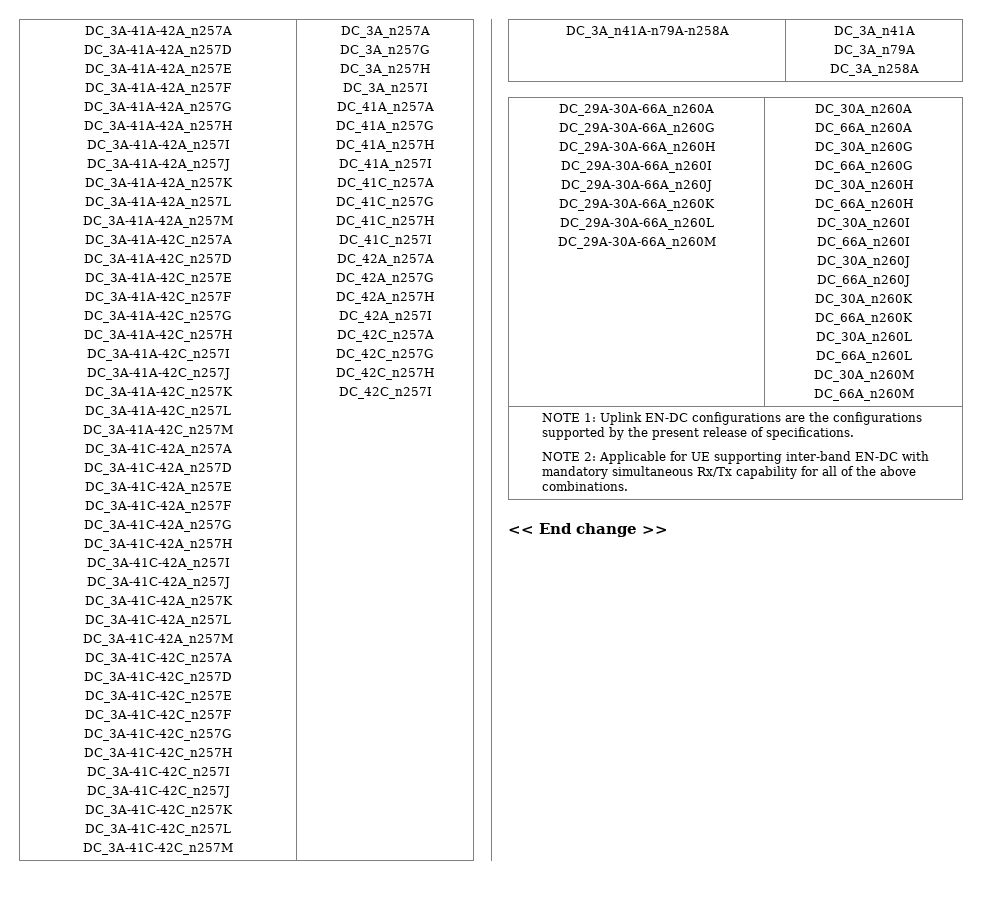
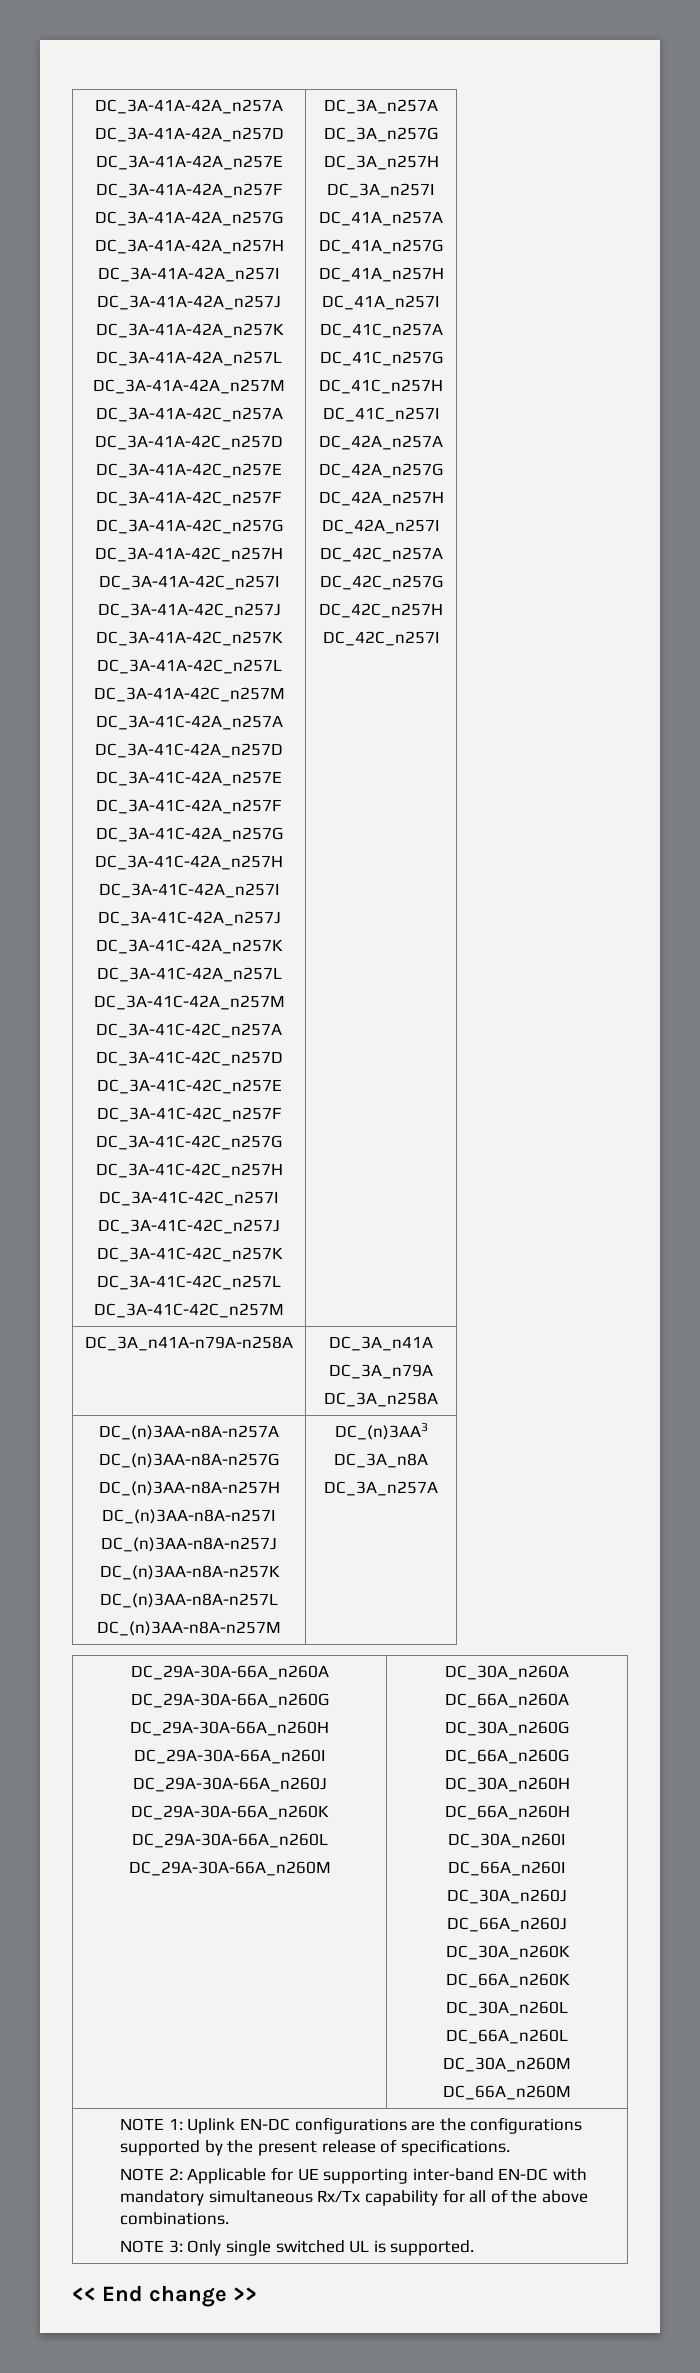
(919, 70) none -> [99,1425,279,1440] [99,1453,279,1468] [98,1481,280,1496] [102,1509,276,1524] [101,1537,277,1552] [99,1565,280,1580] [100,1593,278,1608] [97,1621,281,1636] [334,1423,428,1440] [334,1453,428,1468] [324,1481,438,1496] // DC_(n)3AA-n8A-n257A // DC_(n)3AA-n8A-n257G // DC_(n)3AA-n8A-n257H // DC_(n)3AA-n8A-n257I // DC_(n)3AA-n8A-n257J // DC_(n)3AA-n8A-n257K // DC_(n)3AA-n8A-n257L // DC_(n)3AA-n8A-n257M | DC_(n)3AA3 // DC_3A_n8A // DC_3A_n257A
(628, 486) none -> [120,2240,475,2256] // NOTE 3: Only single switched UL is supported.

